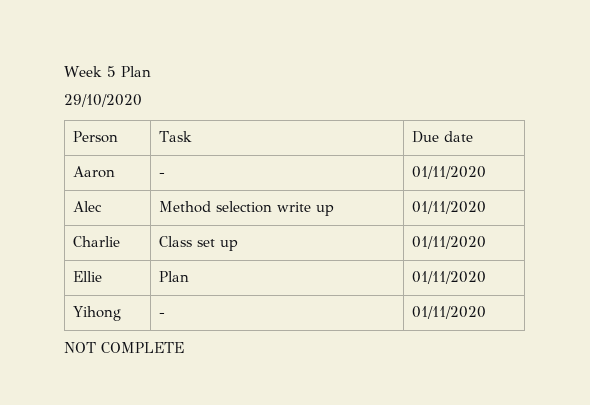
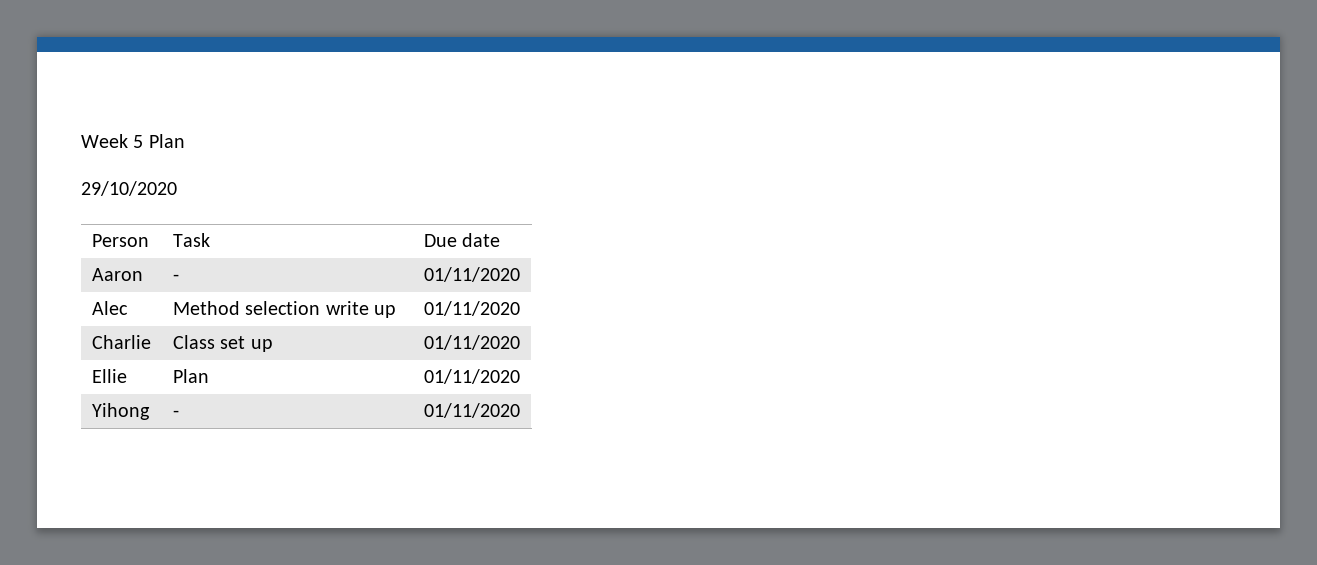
[64,342,184,353] // NOT COMPLETE -> (520, 410) none

